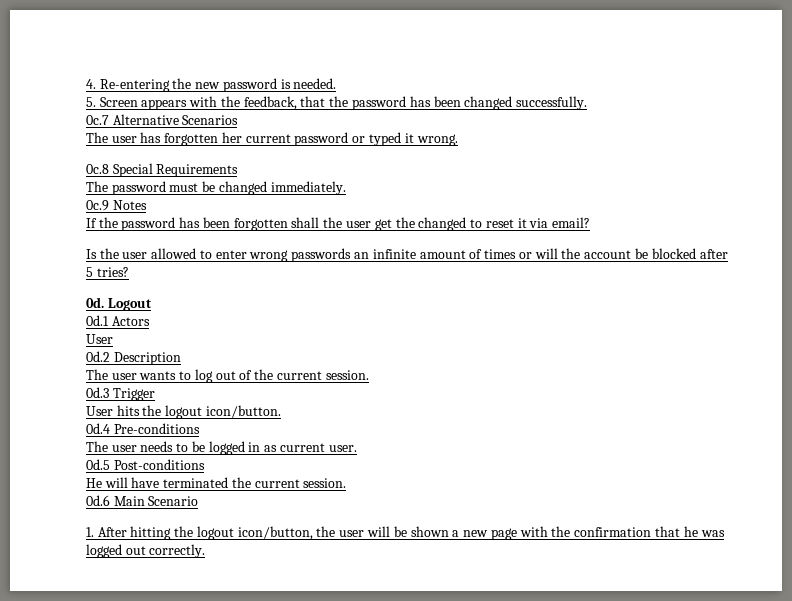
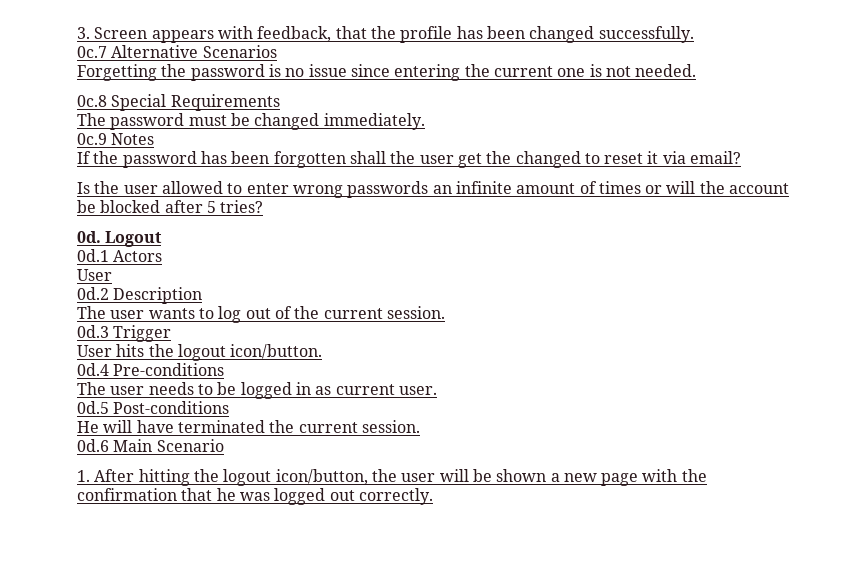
[85,78,337,92] [85,97,96,107] 4. Re-entering the new password is needed. // 5. -> [76,27,90,39] 3.
[220,96,240,107] the -> (253, 32) none
[351,96,406,110] password -> [400,26,453,43] profile
[85,132,458,146] The user has forgotten her current password or typed it wrong. -> [76,64,697,81] Forgetting the password is no issue since entering the current one is not needed.

